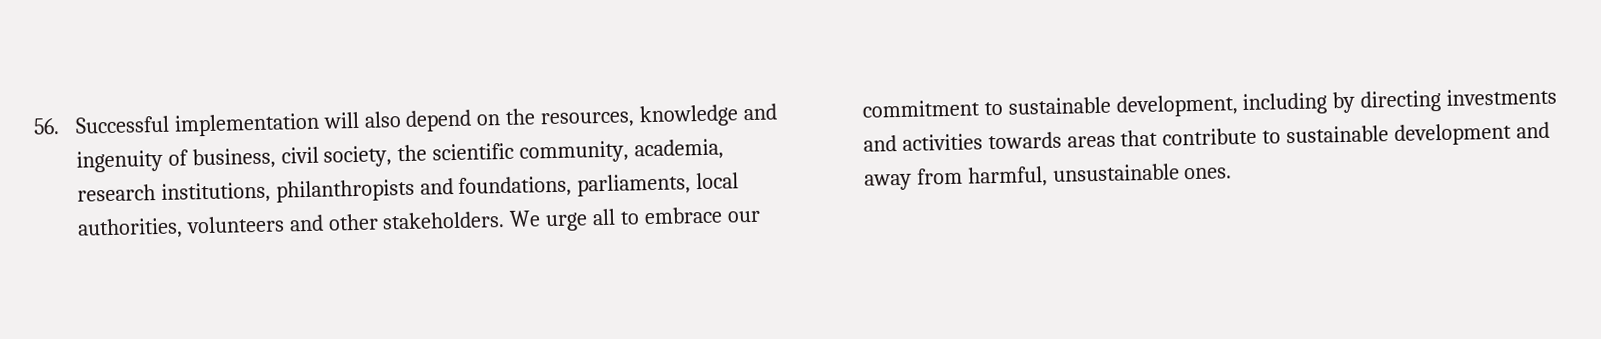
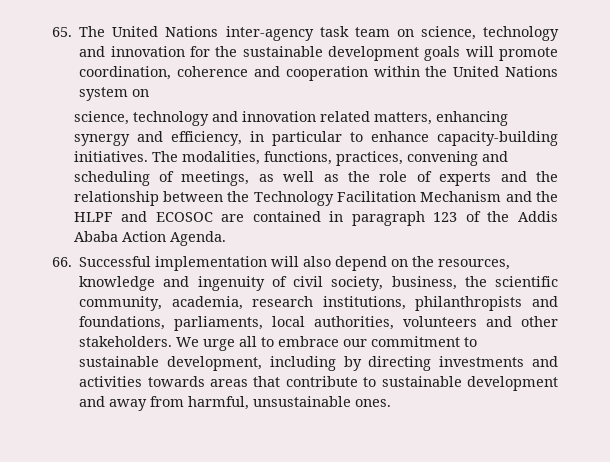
[33,118,60,135] 56. -> [52,26,559,41] [79,46,558,61] [79,66,558,81] [79,87,150,101] [73,111,508,126] [73,131,558,146] [73,151,508,166] [73,171,559,186] [73,191,558,206] [73,211,559,226] [73,231,226,246] [52,257,72,267] 65. The United Nations inter-agency task team on science, technology and innovation for the sustainable development goals will promote coordination, coherence and cooperation within the United Nations system on // science, technology and innovation related matters, enhancing synergy and efficiency, in particular to enhance capacity-building initiatives. The modalities, functions, practices, convening and scheduling of meetings, as well as the role of experts and the relationship between the Technology Facilitation Mechanism and the HLPF and ECOSOC are contained in paragraph 123 of the Addis Ababa Action Agenda. // 66.
[191,147,276,170] business, -> (287, 281) none
(393, 156) none -> [391,276,457,290] business,

